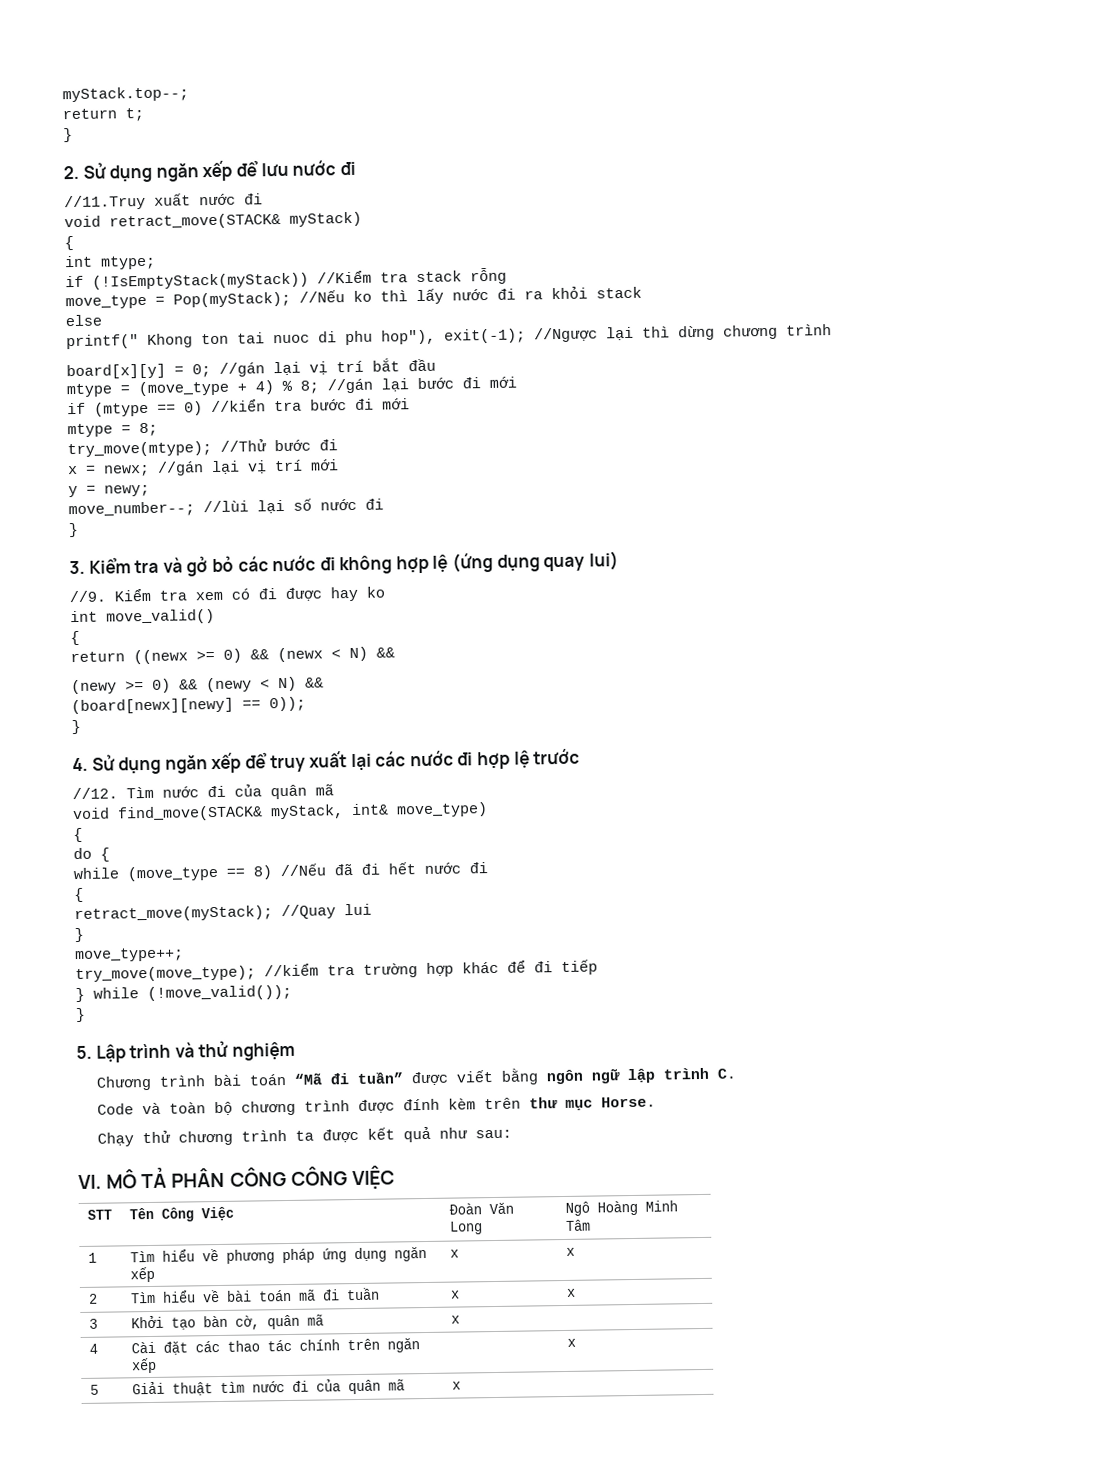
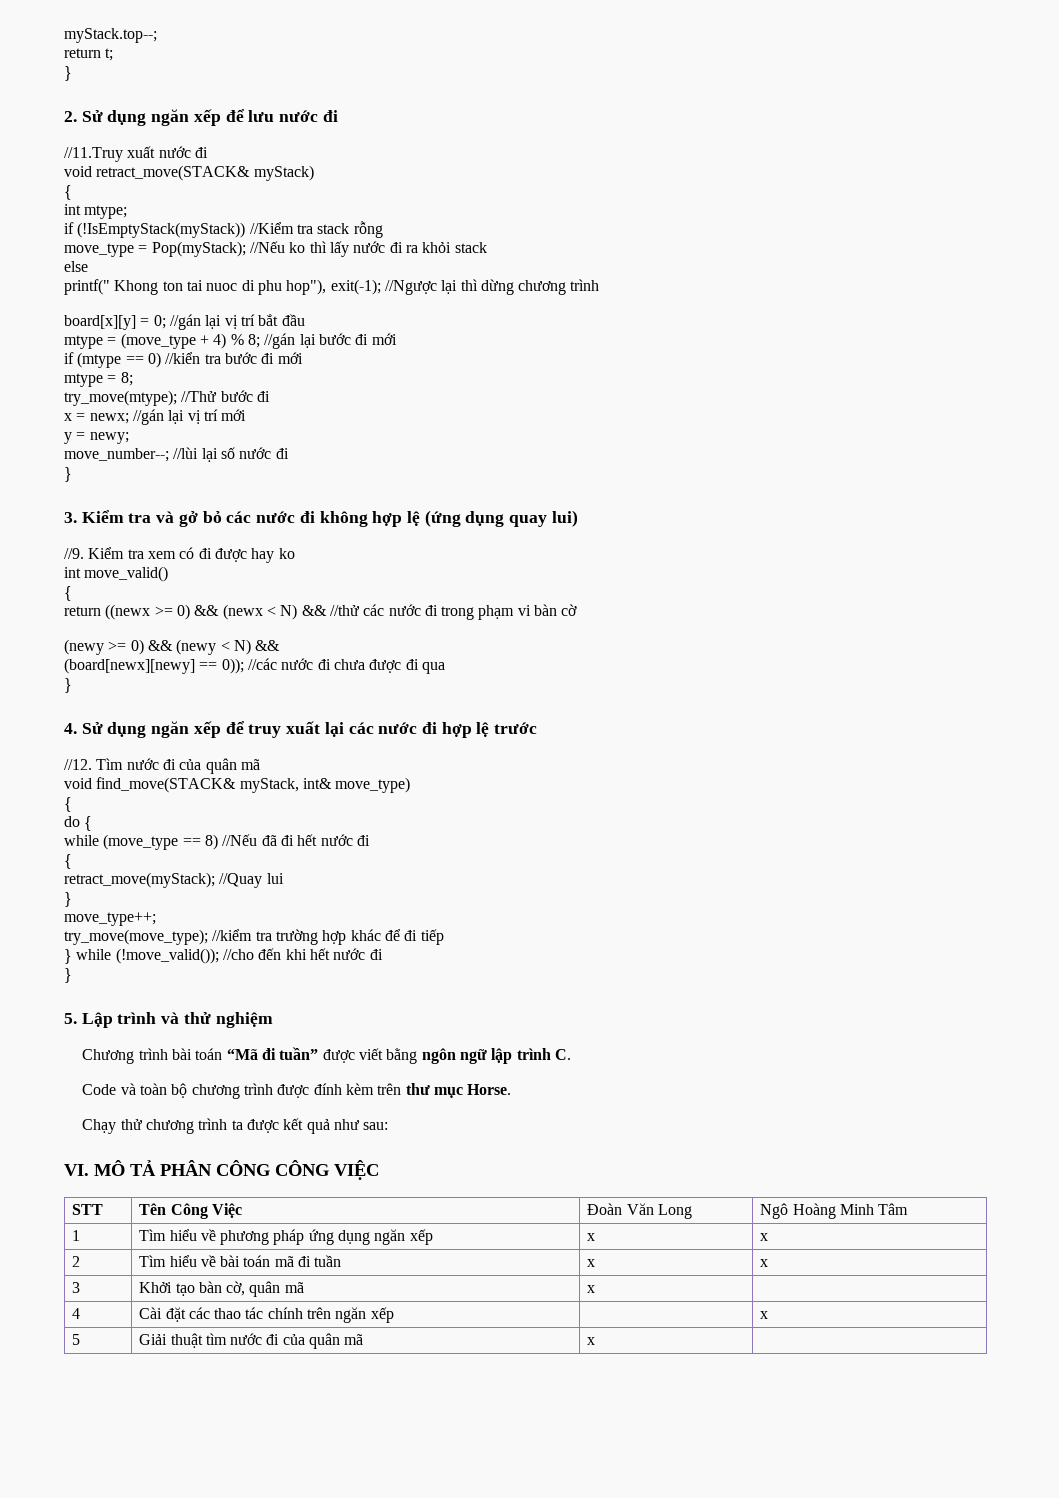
(395, 652) none -> [329,604,578,620] //thử các nước đi trong phạm vi bàn cờ
(306, 704) none -> [247,658,445,674] //các nước đi chưa được đi qua
(292, 992) none -> [222,948,383,960] //cho đến khi hết nước đi

